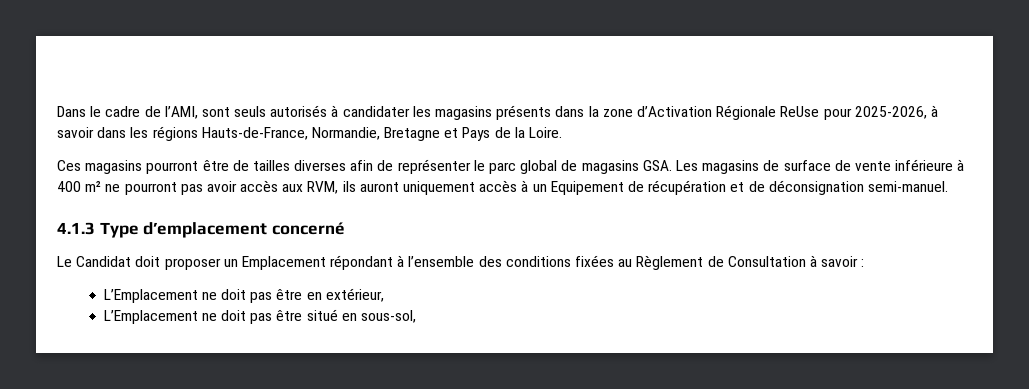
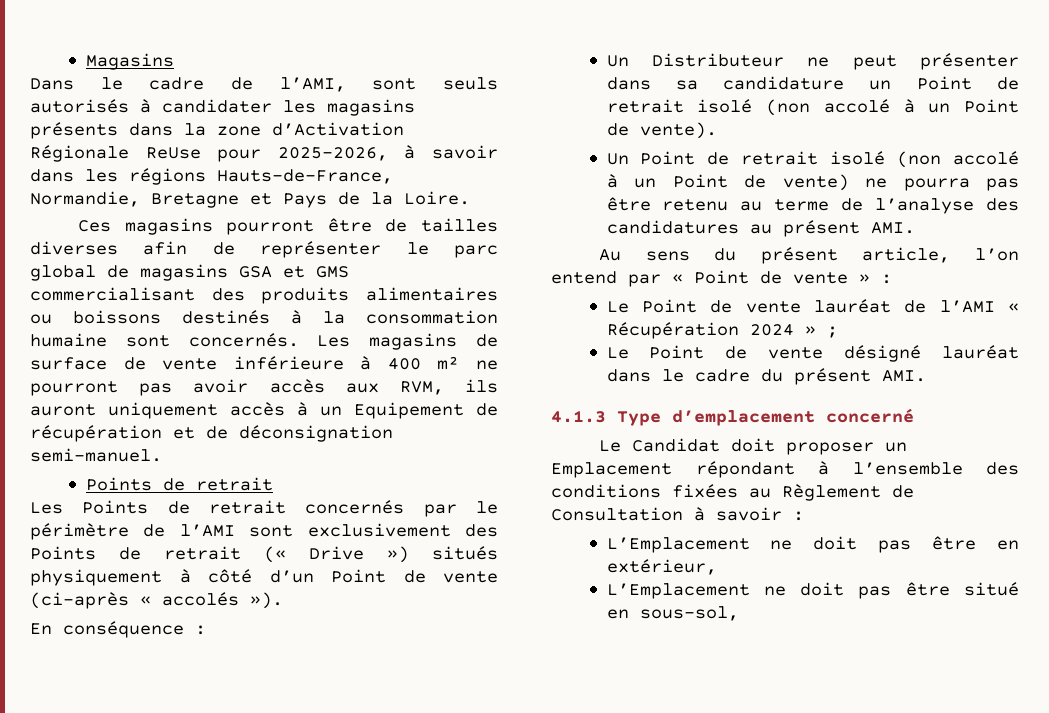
(57, 111) none -> [85,53,174,70] Magasins //
[642,160,672,171] GSA. -> [239,266,349,278] [30,287,498,304] [30,310,498,324] [30,333,299,347] GSA et GMS commercialisant des produits alimentaires ou boissons destinés à la consommation humaine sont concernés.
(948, 186) none -> [85,477,273,491] [30,500,498,517] [30,523,498,540] [30,546,498,563] [30,569,498,586] [30,592,283,609] [30,621,206,638] [606,53,1019,70] [606,76,1019,90] [606,99,1020,116] [606,122,717,139] [606,151,1019,168] [606,174,1020,191] [606,197,1019,214] [606,220,915,237] [598,247,1019,264] [551,270,892,287] [606,299,1019,313] [606,322,838,339] [606,345,1019,362] [606,368,926,385] // Points de retrait // Les Points de retrait concernés par le périmètre de l’AMI sont exclusivement des Points de retrait (« Drive ») situés physiquement à côté d’un Point de vente (ci-après « accolés »). // En conséquence : // Un Distributeur ne peut présenter dans sa candidature un Point de retrait isolé (non accolé à un Point de vente). // Un Point de retrait isolé (non accolé à un Point de vente) ne pourra pas être retenu au terme de l’analyse des candidatures au présent AMI. // Au sens du présent article, l’on entend par « Point de vente » : // Le Point de vente lauréat de l’AMI « Récupération 2024 » ; // Le Point de vente désigné lauréat dans le cadre du présent AMI.

